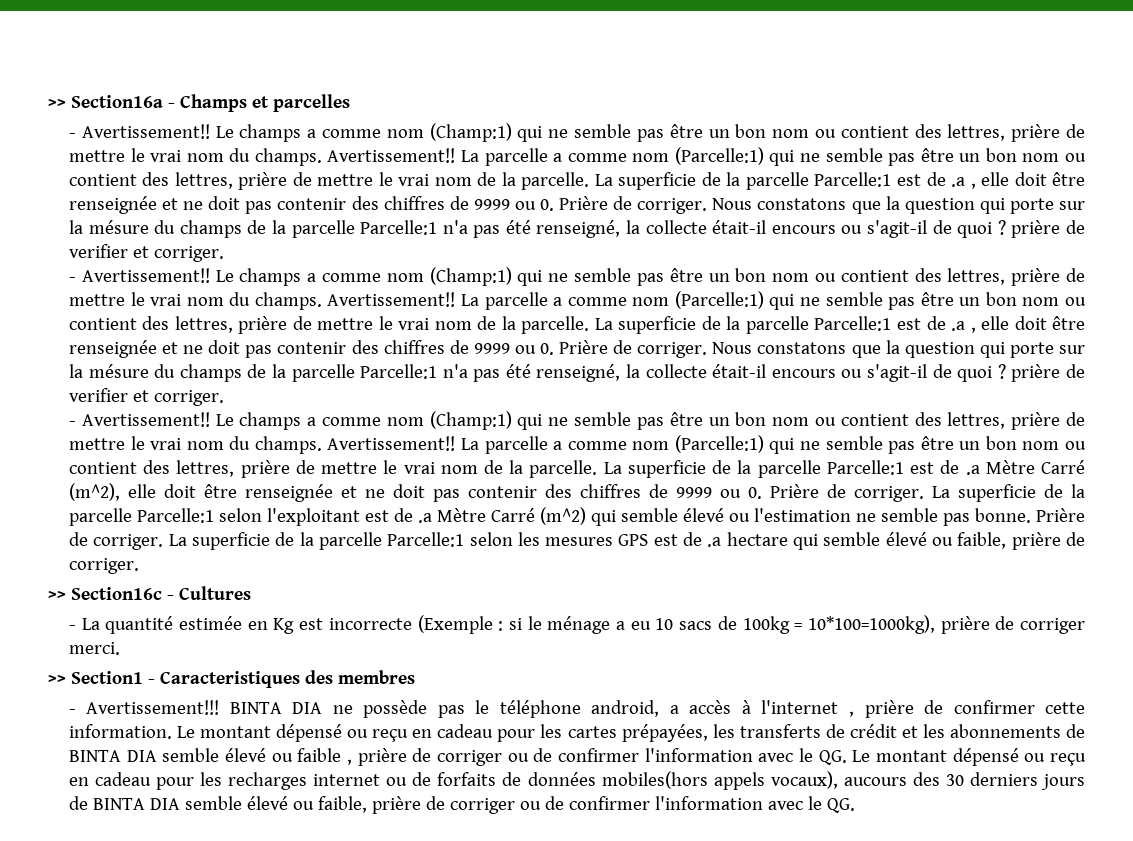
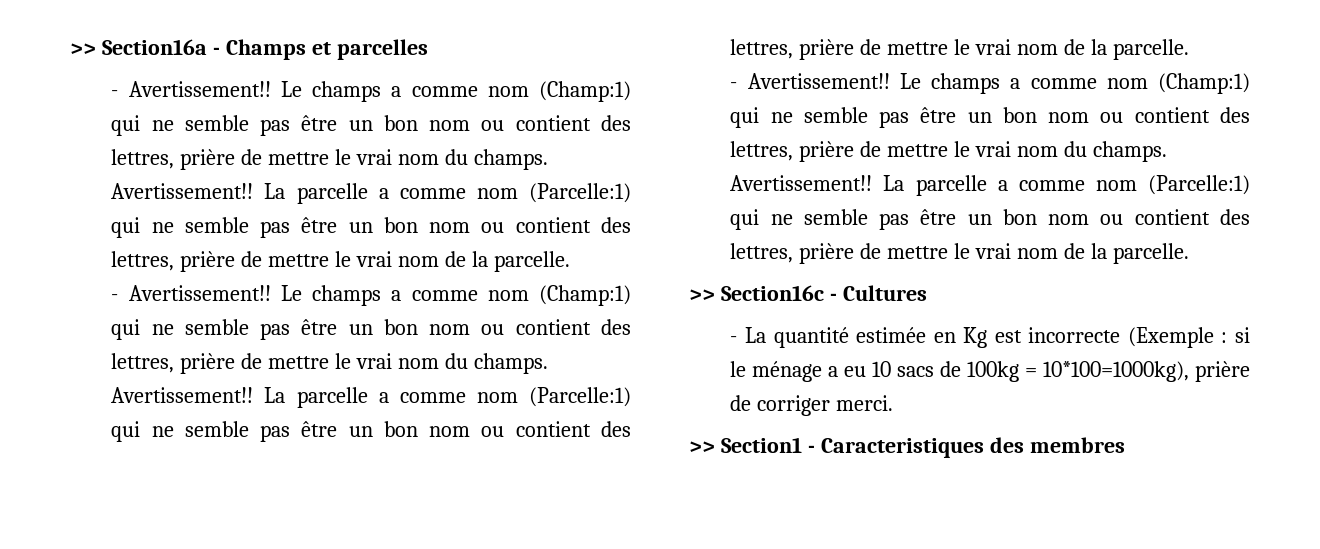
[594,172,1085,190] [68,196,1085,214] [68,220,1085,238] [68,244,224,262] La superficie de la parcelle Parcelle:1 est de .a , elle doit être renseignée et ne doit pas contenir des chiffres de 9999 ou 0. Prière de corriger. Nous constatons que la question qui porte sur la mésure du champs de la parcelle Parcelle:1 n'a pas été renseigné, la collecte était-il encours ou s'agit-il de quoi ? prière de verifier et corriger. -> (570, 261) none
[594,316,1085,334] [68,340,1085,358] [68,364,1085,382] [68,388,224,406] La superficie de la parcelle Parcelle:1 est de .a , elle doit être renseignée et ne doit pas contenir des chiffres de 9999 ou 0. Prière de corriger. Nous constatons que la question qui porte sur la mésure du champs de la parcelle Parcelle:1 n'a pas été renseigné, la collecte était-il encours ou s'agit-il de quoi ? prière de verifier et corriger. -> (1189, 49) none
[603,460,1085,478] [68,483,1085,502] [68,507,1086,526] [68,532,1085,550] [68,558,139,574] La superficie de la parcelle Parcelle:1 est de .a Mètre Carré (m^2), elle doit être renseignée et ne doit pas contenir des chiffres de 9999 ou 0. Prière de corriger. La superficie de la parcelle Parcelle:1 selon l'exploitant est de .a Mètre Carré (m^2) qui semble élevé ou l'estimation ne semble pas bonne. Prière de corriger. La superficie de la parcelle Parcelle:1 selon les mesures GPS est de .a hectare qui semble élevé ou faible, prière de corriger. -> (1189, 253) none
[68,700,1085,718] [68,724,1086,742] [68,748,1086,766] [68,771,1085,790] [68,796,855,814] // - Avertissement!!! BINTA DIA ne possède pas le téléphone android, a accès à l'internet , prière de confirmer cette information. Le montant dépensé ou reçu en cadeau pour les cartes prépayées, les transferts de crédit et les abonnements de BINTA DIA semble élevé ou faible , prière de corriger ou de confirmer l'information avec le QG. Le montant dépensé ou reçu en cadeau pour les recharges internet ou de forfaits de données mobiles(hors appels vocaux), aucours des 30 derniers jours de BINTA DIA semble élevé ou faible, prière de corriger ou de confirmer l'information avec le QG. -> (1125, 445) none

